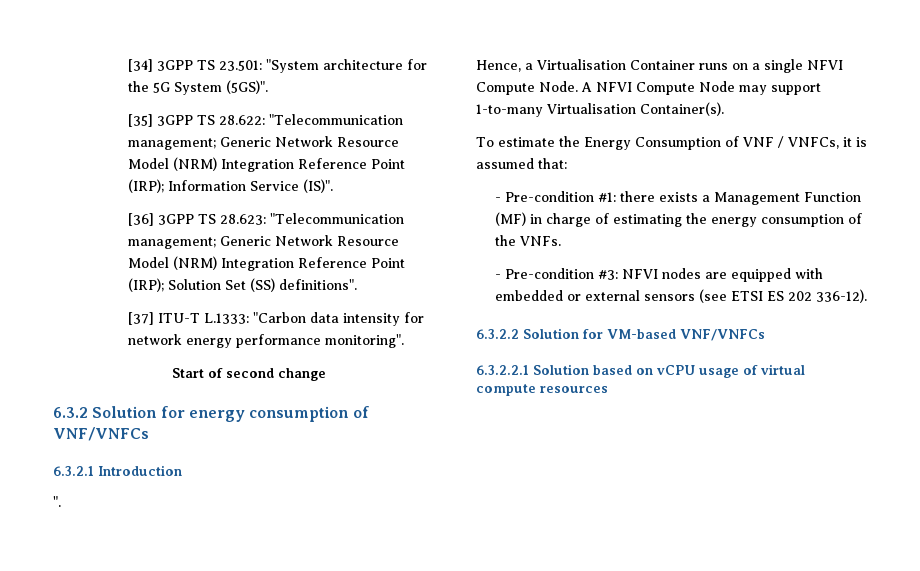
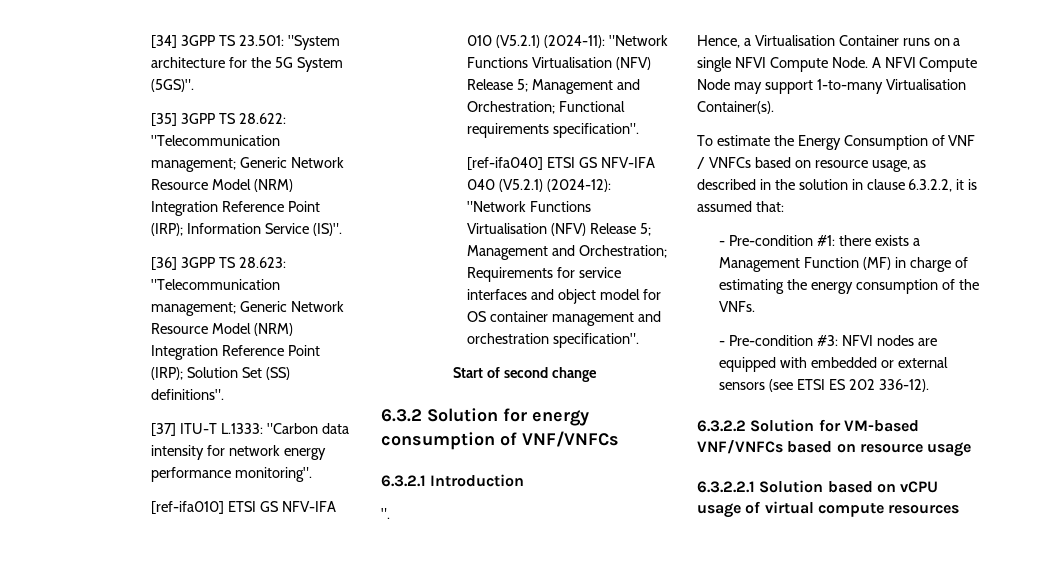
(405, 341) none -> [151,501,336,514] [467,35,668,48] [467,57,651,70] [467,79,640,94] [467,101,626,114] [467,123,640,138] [467,157,655,170] [467,179,611,192] [467,201,592,212] [467,223,651,236] [467,245,667,260] [467,267,621,282] [467,289,661,304] [467,311,661,326] [467,333,640,348] // [ref-ifa010] ETSI GS NFV-IFA 010 (V5.2.1) (2024-11): "Network Functions Virtualisation (NFV) Release 5; Management and Orchestration; Functional requirements specification". // [ref-ifa040] ETSI GS NFV-IFA 040 (V5.2.1) (2024-12): "Network Functions Virtualisation (NFV) Release 5; Management and Orchestration; Requirements for service interfaces and object model for OS container management and orchestration specification".
[787,137,839,149] VNFCs, -> [708,157,927,172] [697,179,953,192] VNFCs based on resource usage, as described in the solution in clause 6.3.2.2,
(765, 335) none -> [787,441,972,457] based on resource usage

